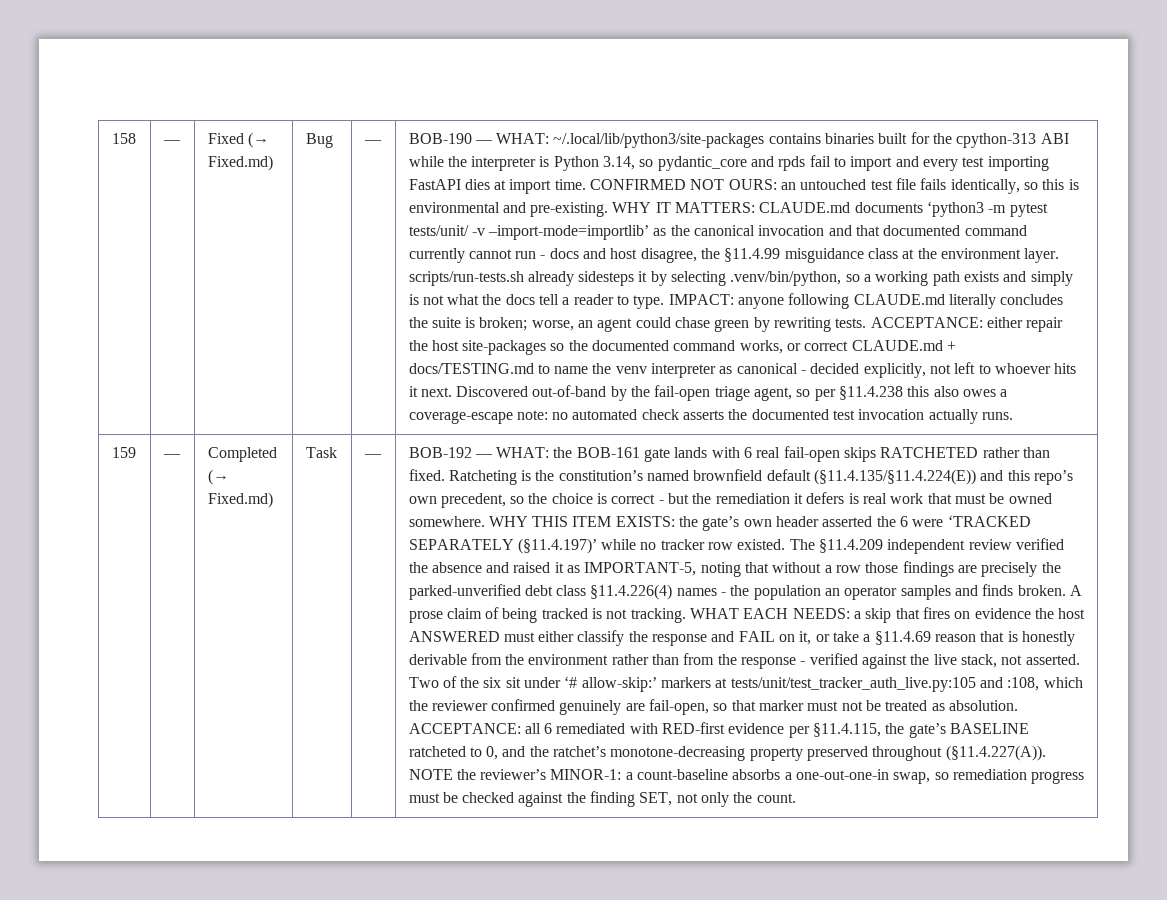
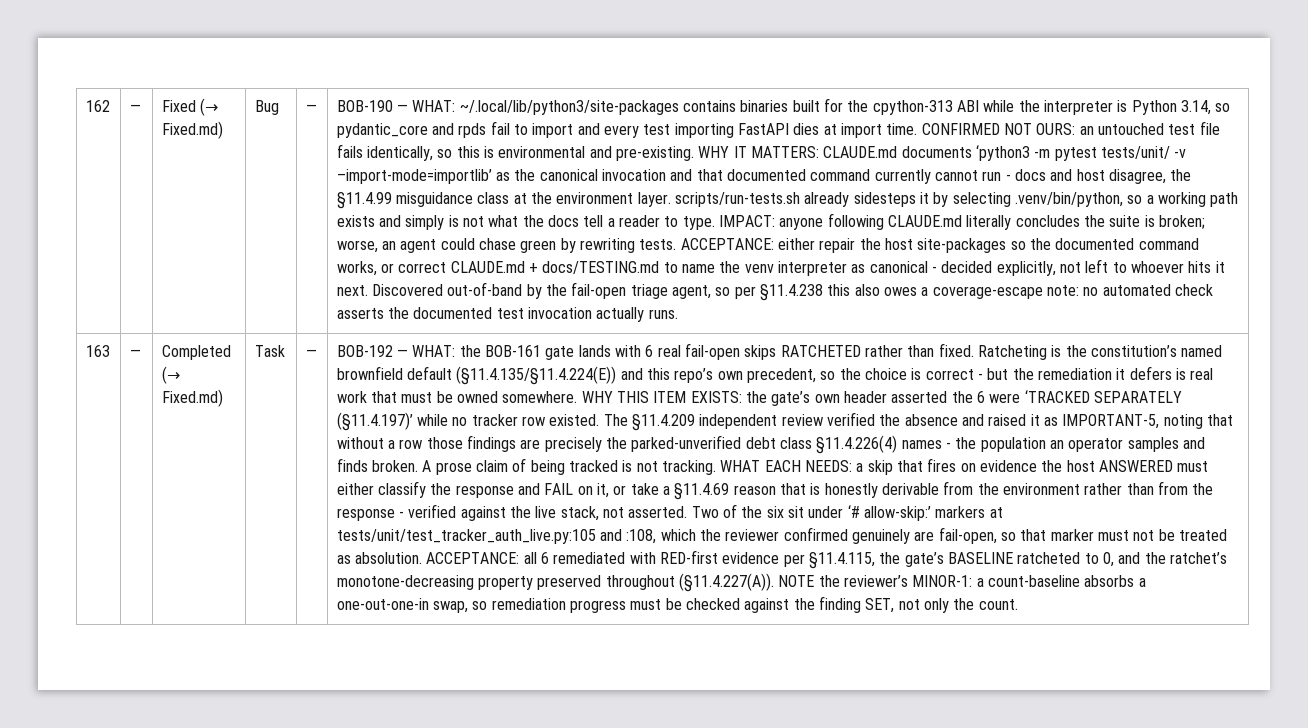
[111,133,136,144] 158 -> [85,100,110,112] 162
[111,447,136,458] 159 -> [85,345,110,357] 163

